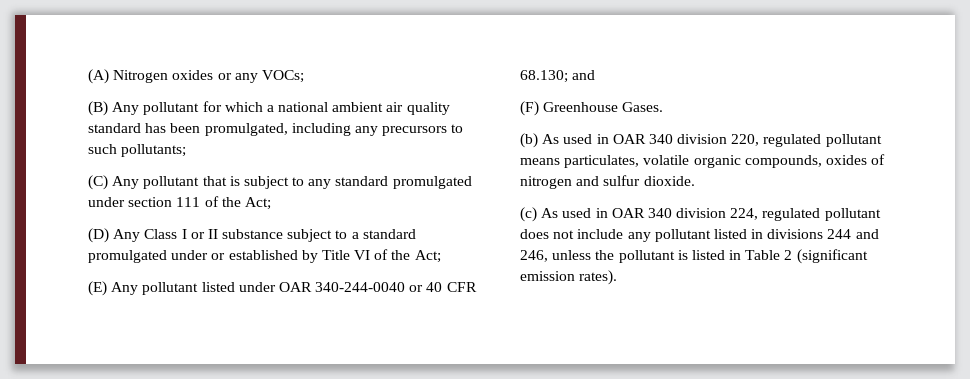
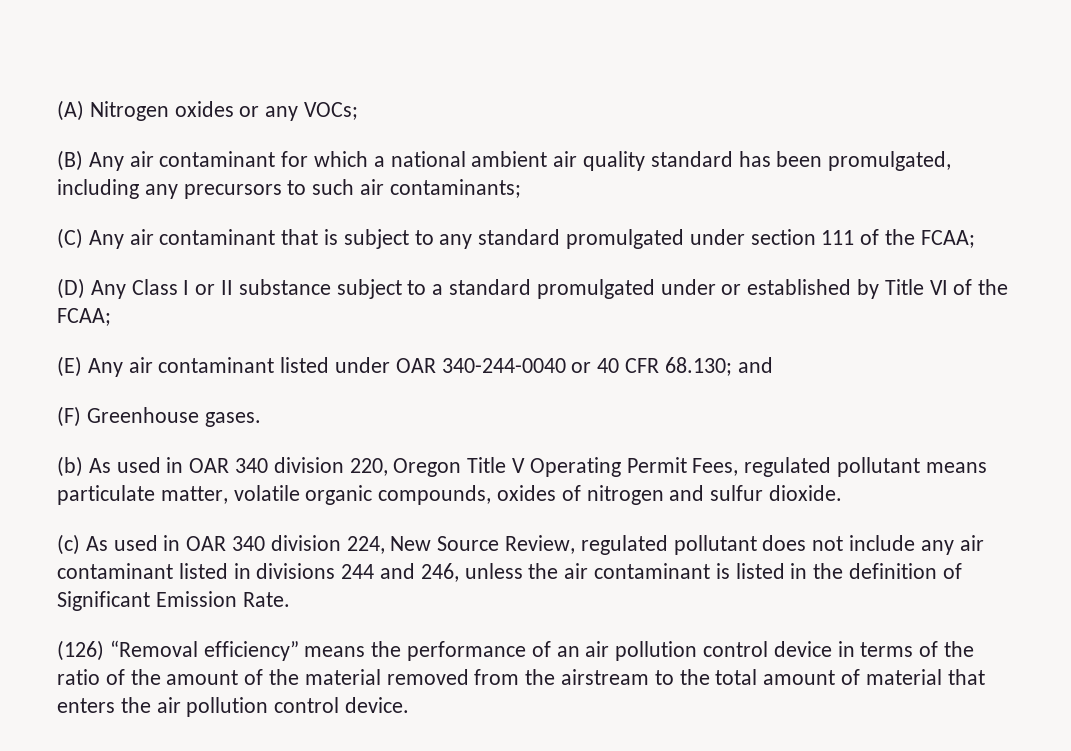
[143,102,200,115] pollutant -> [129,151,276,167] air contaminant
[121,144,187,157] pollutants; -> [360,179,521,198] air contaminants;
[143,176,200,189] pollutant -> [129,229,276,245] air contaminant
[244,197,271,210] Act; -> [920,230,975,248] FCAA;
[414,250,441,263] Act; -> [57,308,111,326] FCAA;
[142,282,199,295] pollutant -> [128,357,275,373] air contaminant
[622,102,664,112] Gases. -> [204,412,261,427] gases.
(760, 140) none -> [393,457,739,477] Oregon Title V Operating Permit Fees,
[564,155,640,168] particulates, -> [57,485,228,505] particulate matter,
(759, 214) none -> [390,535,576,554] New Source Review,
[654,229,711,242] pollutant -> [959,535,984,551] [57,563,173,579] air contaminant
[618,250,675,263] pollutant -> [564,563,711,579] air contaminant
[745,249,868,264] [520,270,618,285] Table 2 (significant emission rates). -> [813,563,962,579] [57,591,290,611] [57,640,975,661] [57,669,985,685] [57,697,410,717] the definition of Significant Emission Rate. // (126) “Removal efficiency” means the performance of an air pollution control device in terms of the ratio of the amount of the material removed from the airstream to the total amount of material that enters the air pollution control device.

